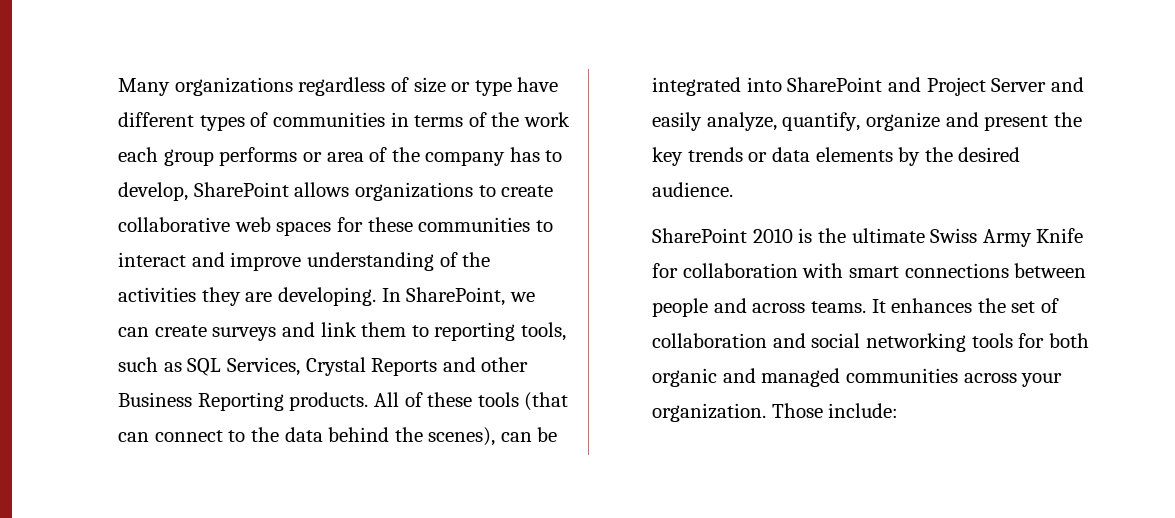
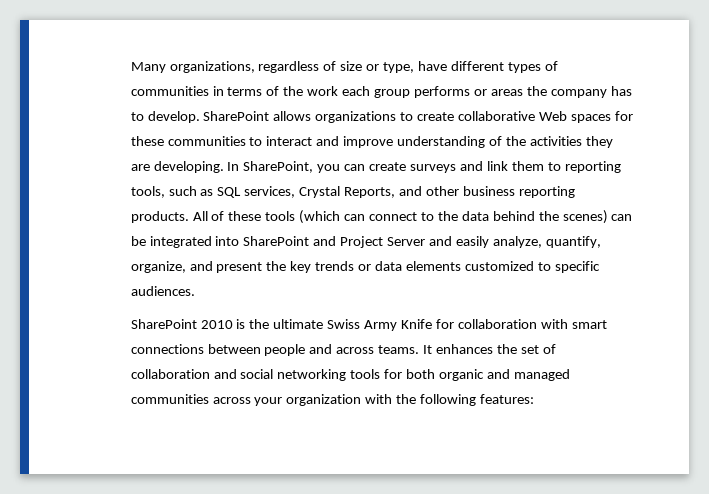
[174,77,293,96] organizations -> [169,61,255,73] organizations,
[474,80,512,96] type -> [383,62,415,73] type,
[326,147,388,162] area of -> [490,89,523,96] areas
[118,182,189,201] develop, -> [147,111,200,123] develop.
[234,217,271,232] web -> [538,111,567,121] Web
[509,292,535,302] we -> [317,164,341,173] you
[227,357,529,376] [118,392,284,411] Services, Crystal Reports and other Business Reporting -> [244,186,575,198] services, Crystal Reports, and other business reporting
[524,392,569,411] (that -> [299,210,341,224] (which
[428,427,496,446] scenes), -> [562,210,608,224] scenes)
[866,112,941,131] organize -> [130,261,186,273] organize,
[898,147,1021,166] [652,182,734,197] by the desired audience. -> [464,261,600,273] [130,286,195,296] customized to specific audiences.
[652,403,899,422] organization. Those include: -> [286,394,535,406] organization with the following features:

